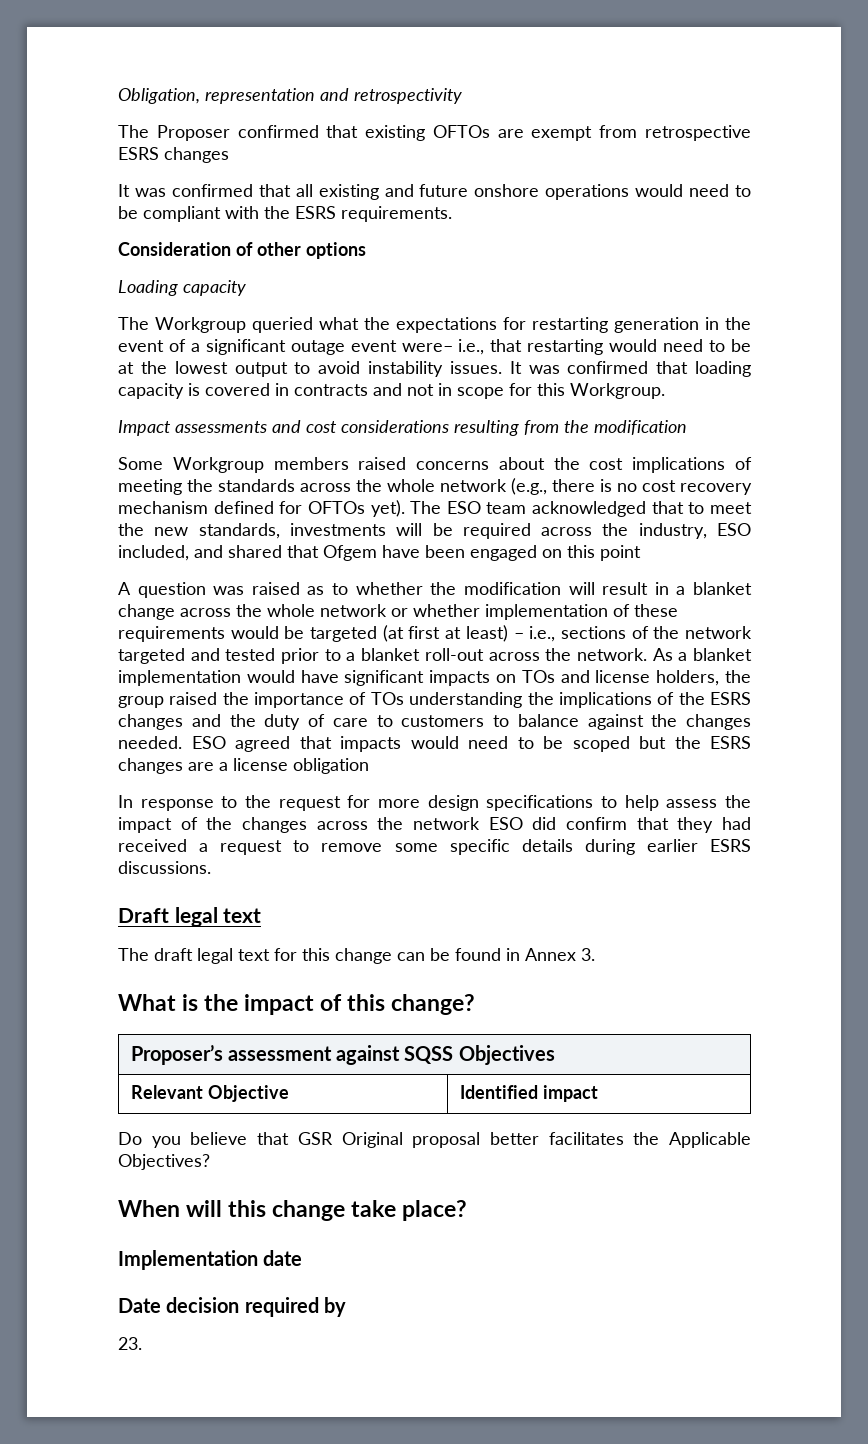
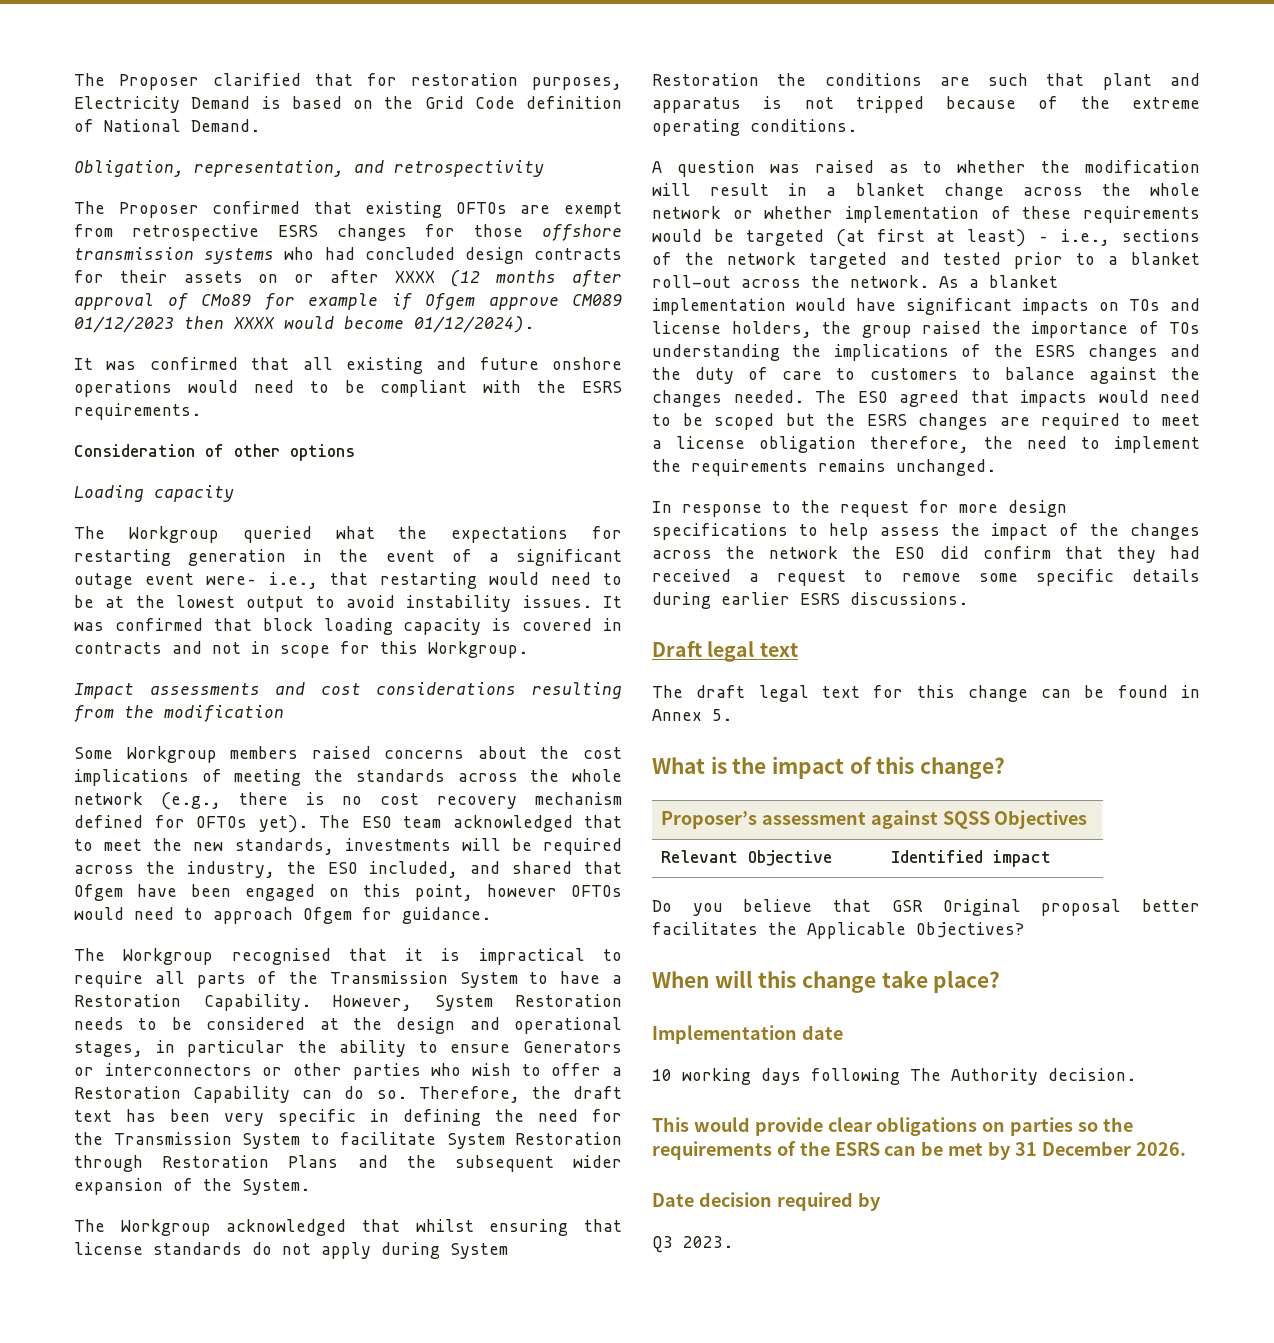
[118,88,315,104] Obligation, representation -> [74,73,622,90] [74,96,622,113] [74,119,260,132] [74,160,344,177] The Proposer clarified that for restoration purposes, Electricity Demand is based on the Grid Code definition of National Demand. // Obligation, representation,
(229, 155) none -> [425,224,622,241] [74,247,622,264] [74,270,622,287] [74,293,622,310] [74,316,534,333] for those offshore transmission systems who had concluded design contracts for their assets on or after XXXX (12 months after approval of CMo89 for example if Ofgem approve CM089 01/12/2023 then XXXX would become 01/12/2024).
(689, 367) none -> [262,618,313,631] block
(707, 531) none -> [286,861,316,874] the
[600,545,641,561] point -> [415,884,622,901] [74,907,491,924] [74,948,622,965] [74,971,622,988] [74,994,622,1011] [74,1017,622,1034] [74,1040,622,1057] [74,1063,623,1080] [74,1086,623,1103] [74,1109,622,1126] [74,1132,622,1149] [74,1155,622,1172] [74,1178,310,1195] [74,1219,623,1236] [74,1242,508,1259] [652,73,1200,90] [652,96,1200,113] [652,119,857,136] point, however OFTOs would need to approach Ofgem for guidance. // The Workgroup recognised that it is impractical to require all parts of the Transmission System to have a Restoration Capability. However, System Restoration needs to be considered at the design and operational stages, in particular the ability to ensure Generators or interconnectors or other parties who wish to offer a Restoration Capability can do so. Therefore, the draft text has been very specific in defining the need for the Transmission System to facilitate System Restoration through Restoration Plans and the subsequent wider expansion of the System. // The Workgroup acknowledged that whilst ensuring that license standards do not apply during System Restoration the conditions are such that plant and apparatus is not tripped because of the extreme operating conditions.
(182, 742) none -> [815,390,846,403] The
(214, 766) none -> [1041,413,1200,430] required to meet
(369, 766) none -> [870,436,1200,453] [652,459,996,476] therefore, the need to implement the requirements remains unchanged.
(480, 823) none -> [852,546,882,559] the
[581,948,595,961] 3. -> [712,709,732,721] 5.
(303, 1258) none -> [652,1068,1136,1085] [652,1117,1133,1136] [652,1141,1186,1160] // 10 working days following The Authority decision. // This would provide clear obligations on parties so the requirements of the ESRS can be met by 31 December 2026.
[118,1337,142,1350] 23. -> [652,1236,733,1253] Q3 2023.

